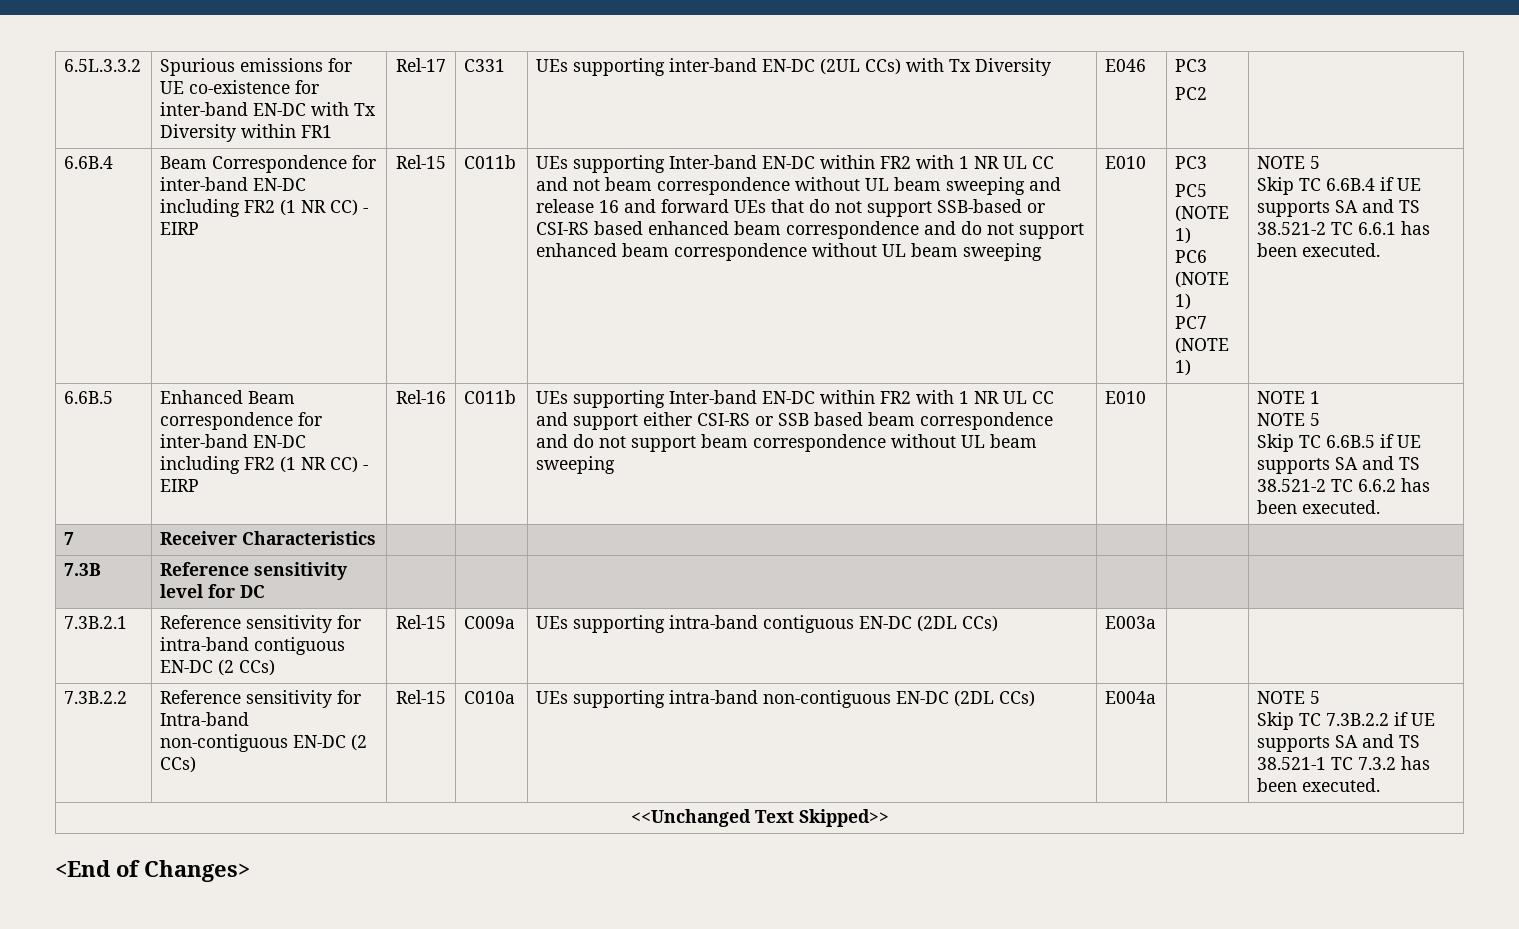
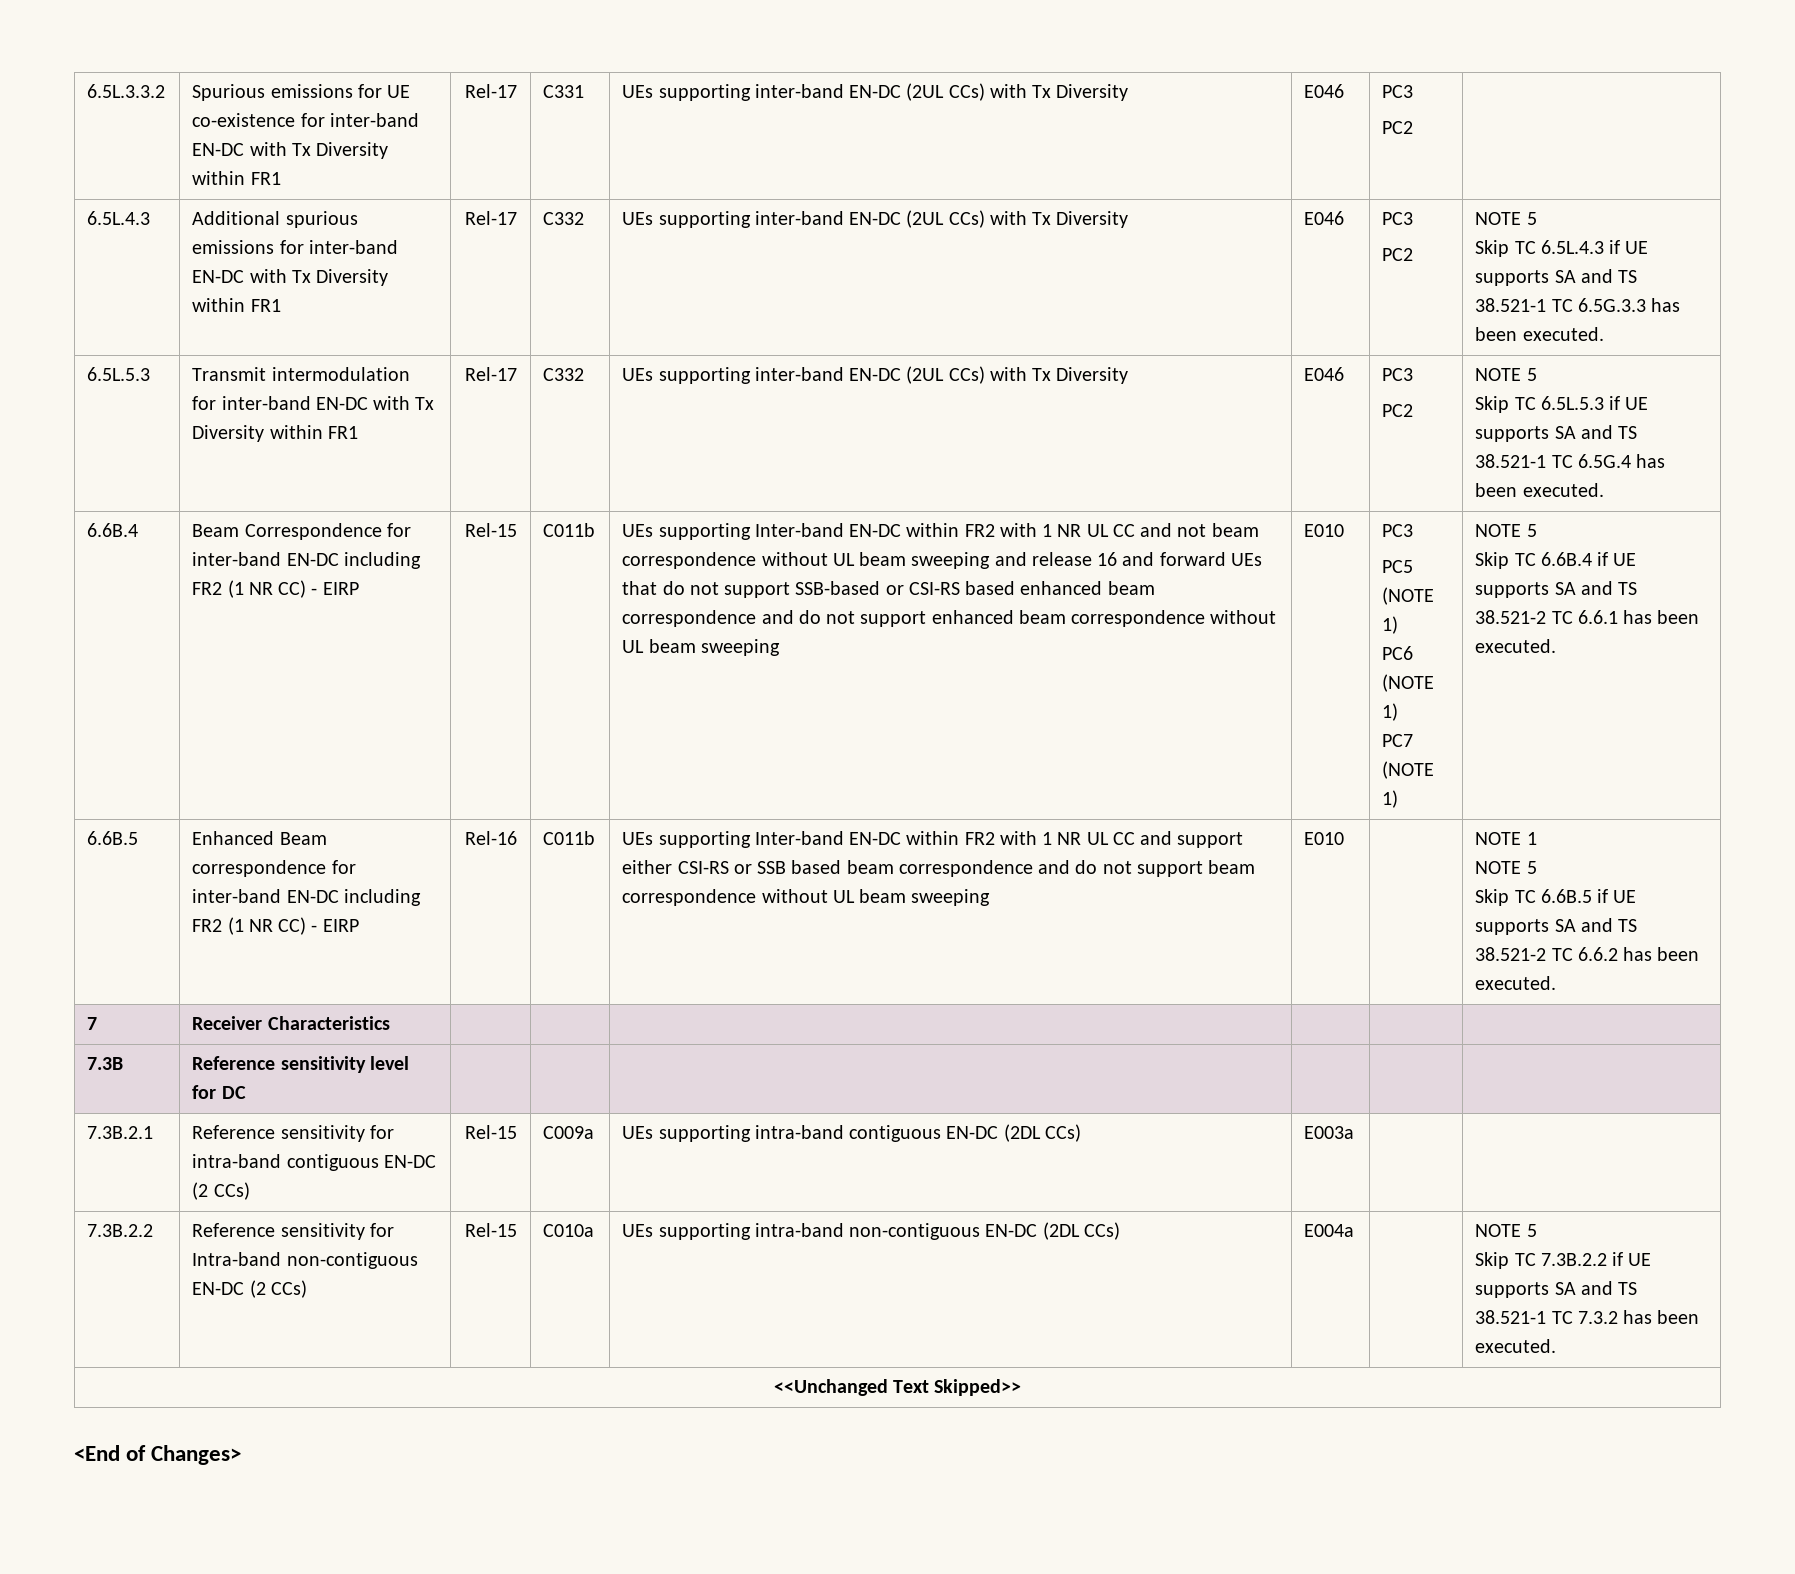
(1208, 93) none -> [87,211,151,225] [192,211,358,228] [192,240,398,254] [192,269,389,286] [192,298,281,312] [464,211,517,225] [543,212,585,225] [622,210,1129,228] [1304,211,1345,225] [1382,212,1414,225] [1382,248,1414,261] [1475,212,1537,225] [1475,240,1649,257] [1475,269,1638,286] [1475,298,1681,312] [1475,327,1604,341] [87,367,151,381] [192,367,410,381] [192,396,435,410] [192,425,358,442] [464,367,517,381] [543,368,585,381] [622,366,1129,384] [1304,367,1345,381] [1382,368,1414,381] [1382,404,1414,417] [1475,368,1537,381] [1475,396,1649,413] [1475,425,1638,442] [1475,454,1666,468] [1475,483,1604,497] // 6.5L.4.3 | Additional spurious emissions for inter-band EN-DC with Tx Diversity within FR1 | Rel-17 | C332 | UEs supporting inter-band EN-DC (2UL CCs) with Tx Diversity | E046 | PC3 // PC2 | NOTE 5 // Skip TC 6.5L.4.3 if UE supports SA and TS 38.521-1 TC 6.5G.3.3 has been executed. // 6.5L.5.3 | Transmit intermodulation for inter-band EN-DC with Tx Diversity within FR1 | Rel-17 | C332 | UEs supporting inter-band EN-DC (2UL CCs) with Tx Diversity | E046 | PC3 // PC2 | NOTE 5 // Skip TC 6.5L.5.3 if UE supports SA and TS 38.521-1 TC 6.5G.4 has been executed.

